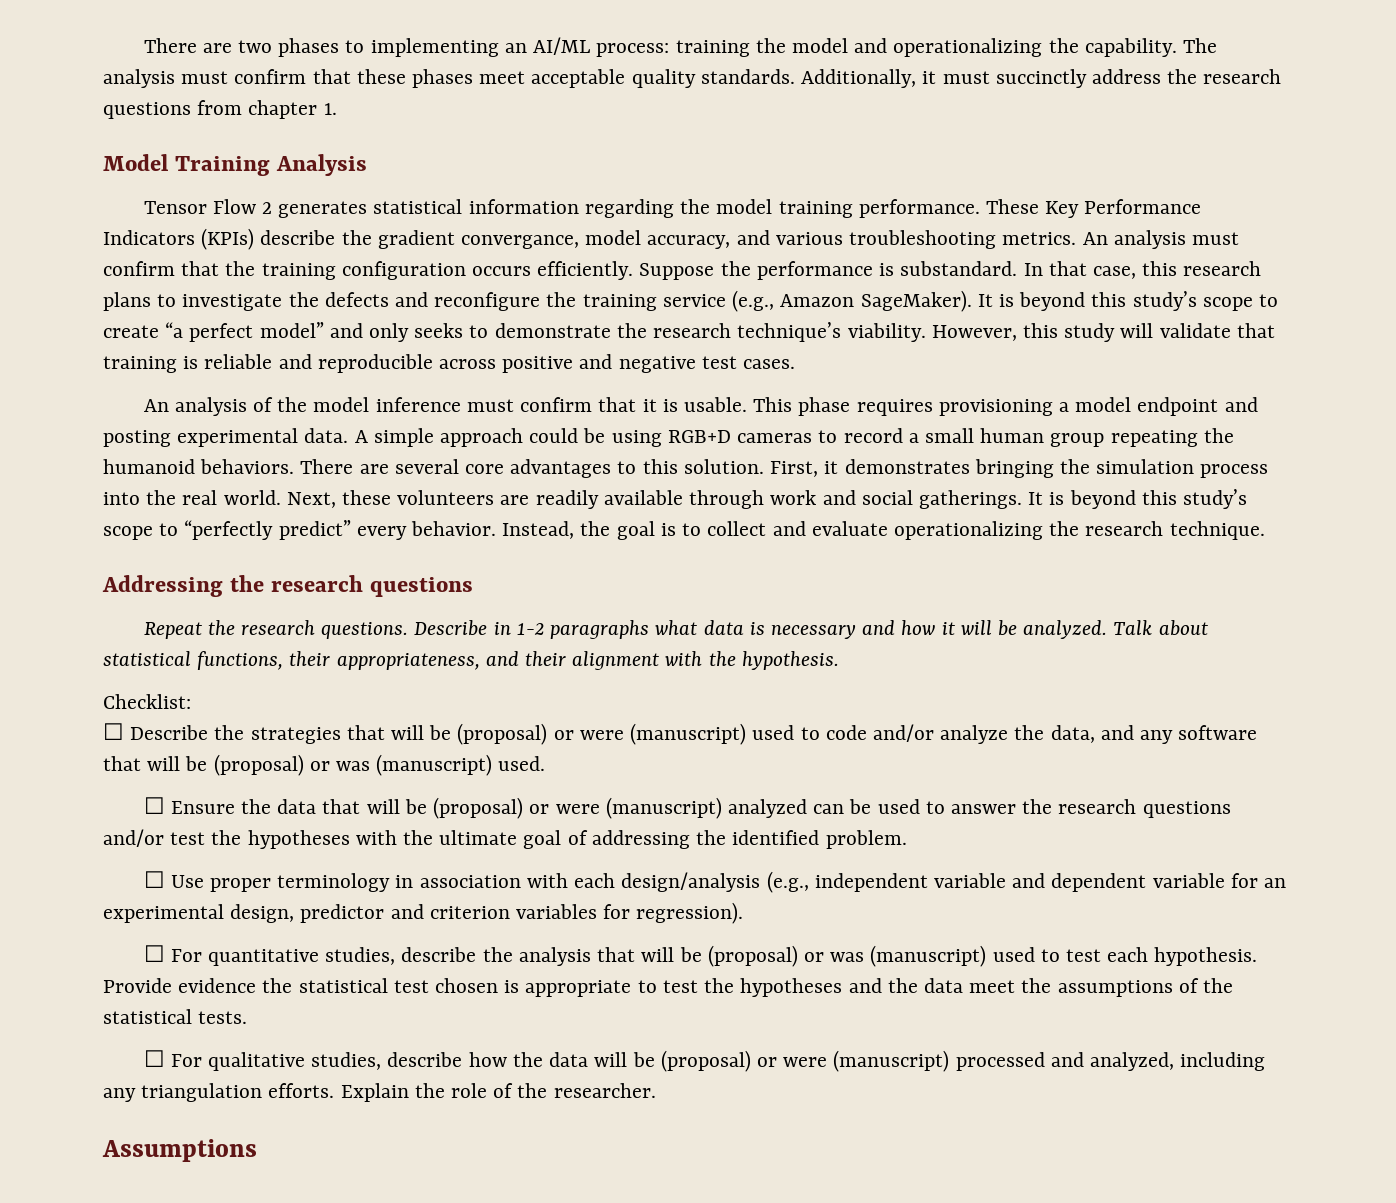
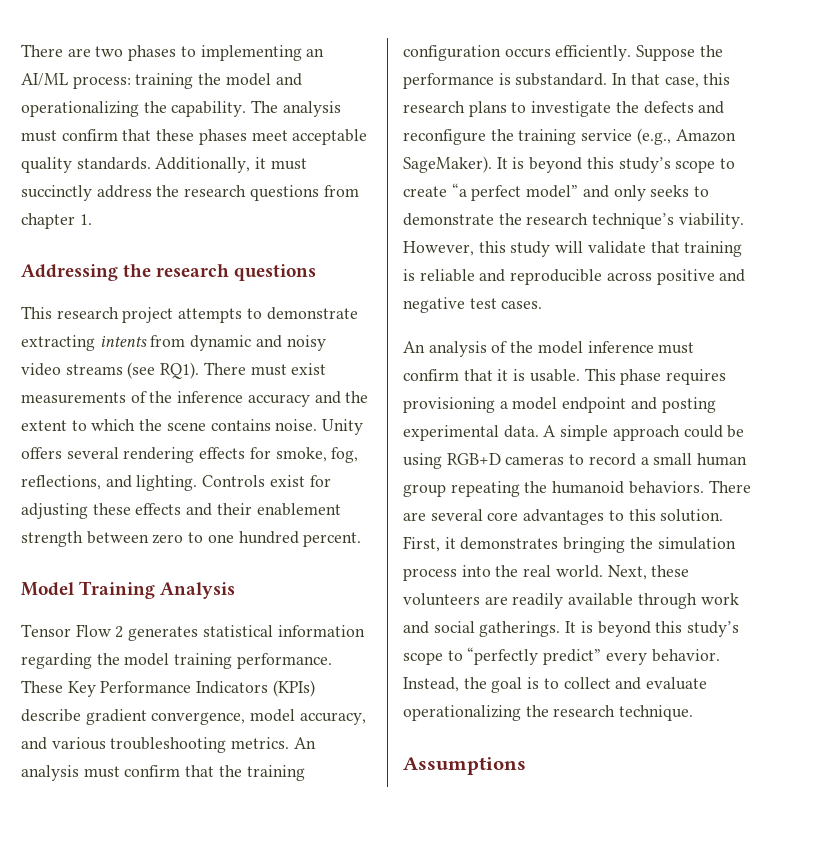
(337, 109) none -> [21,264,317,281] [21,306,358,323] [21,335,326,351] [21,362,327,379] [21,391,369,407] [21,419,364,435] [21,447,359,463] [21,475,331,491] [21,503,341,519] [21,531,362,547] // Addressing the research questions // This research project attempts to demonstrate extracting intents from dynamic and noisy video streams (see RQ1). There must exist measurements of the inference accuracy and the extent to which the scene contains noise. Unity offers several rendering effects for smoke, fog, reflections, and lighting. Controls exist for adjusting these effects and their enablement strength between zero to one hundred percent.
[341,230,580,249] the gradient convergance, -> [85,709,246,725] gradient convergence,
[102,575,474,597] [143,620,1208,639] [103,651,839,670] [103,694,191,709] [103,723,1258,745] [103,754,546,776] [143,797,1231,819] [103,829,907,849] [143,871,1286,893] [103,902,744,924] [143,945,1258,967] [103,978,1233,997] [103,1009,248,1024] [143,1050,1266,1072] [103,1083,656,1102] // Addressing the research questions // Repeat the research questions. Describe in 1-2 paragraphs what data is necessary and how it will be analyzed. Talk about statistical functions, their appropriateness, and their alignment with the hypothesis. // Checklist: // ☐ Describe the strategies that will be (proposal) or were (manuscript) used to code and/or analyze the data, and any software that will be (proposal) or was (manuscript) used. // ☐ Ensure the data that will be (proposal) or were (manuscript) analyzed can be used to answer the research questions and/or test the hypotheses with the ultimate goal of addressing the identified problem. // ☐ Use proper terminology in association with each design/analysis (e.g., independent variable and dependent variable for an experimental design, predictor and criterion variables for regression). // ☐ For quantitative studies, describe the analysis that will be (proposal) or was (manuscript) used to test each hypothesis. Provide evidence the statistical test chosen is appropriate to test the hypotheses and the data meet the assumptions of the statistical tests. // ☐ For qualitative studies, describe how the data will be (proposal) or were (manuscript) processed and analyzed, including any triangulation efforts. Explain the role of the researcher. -> (694, 713) none

